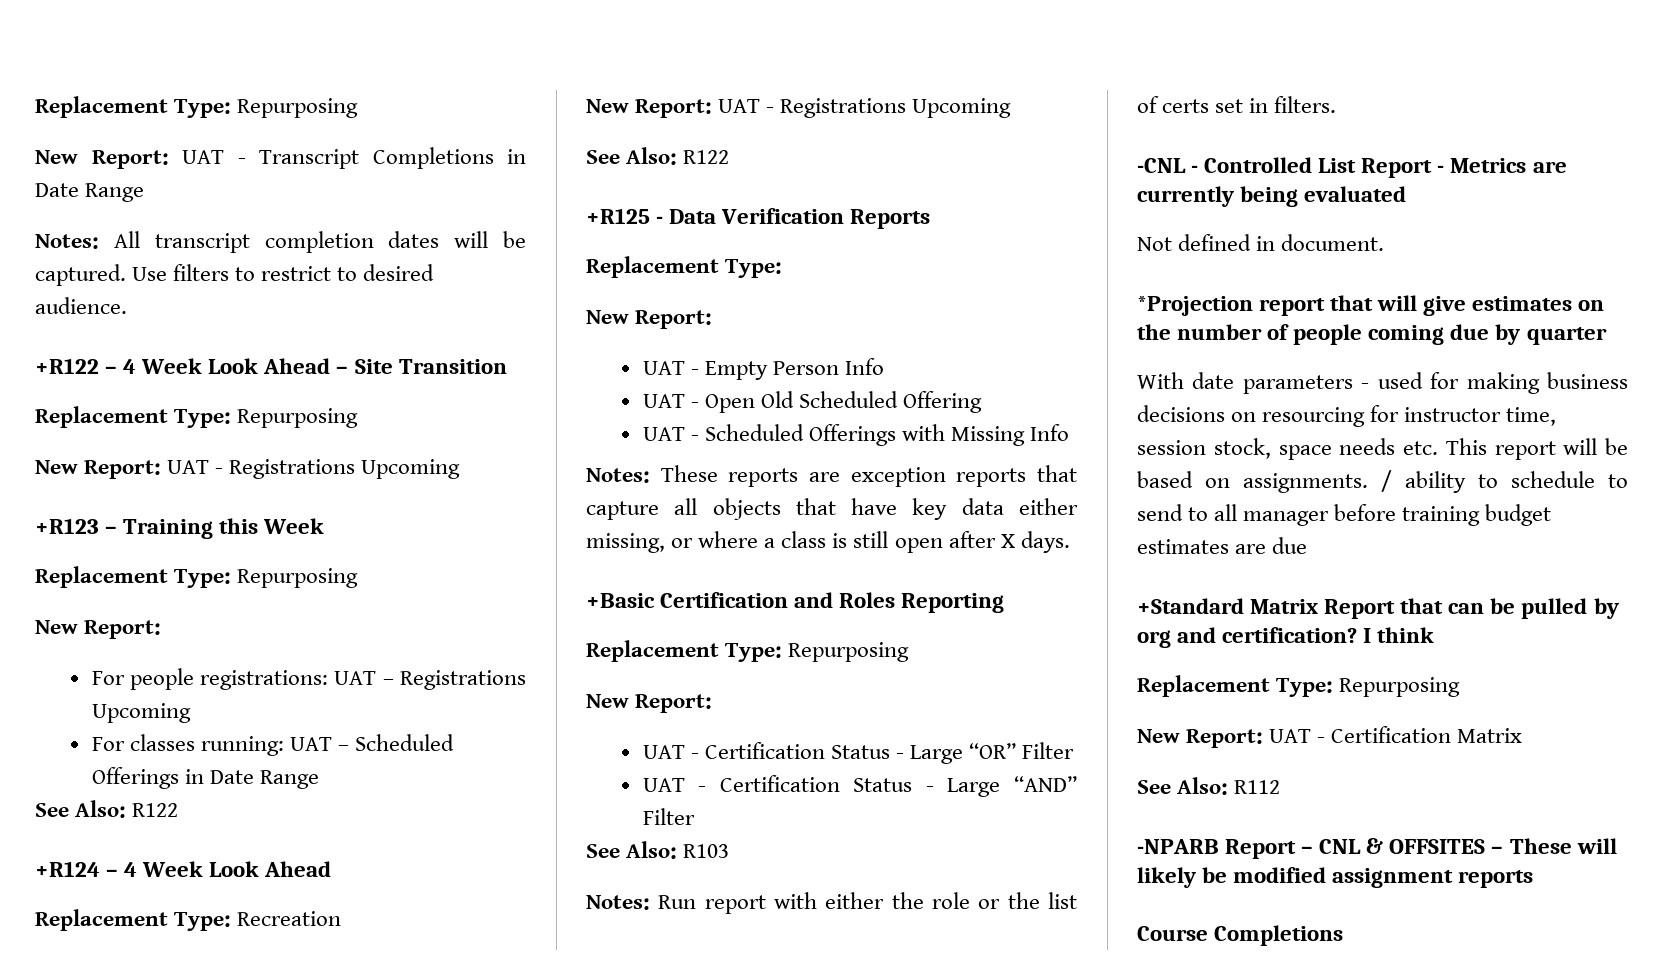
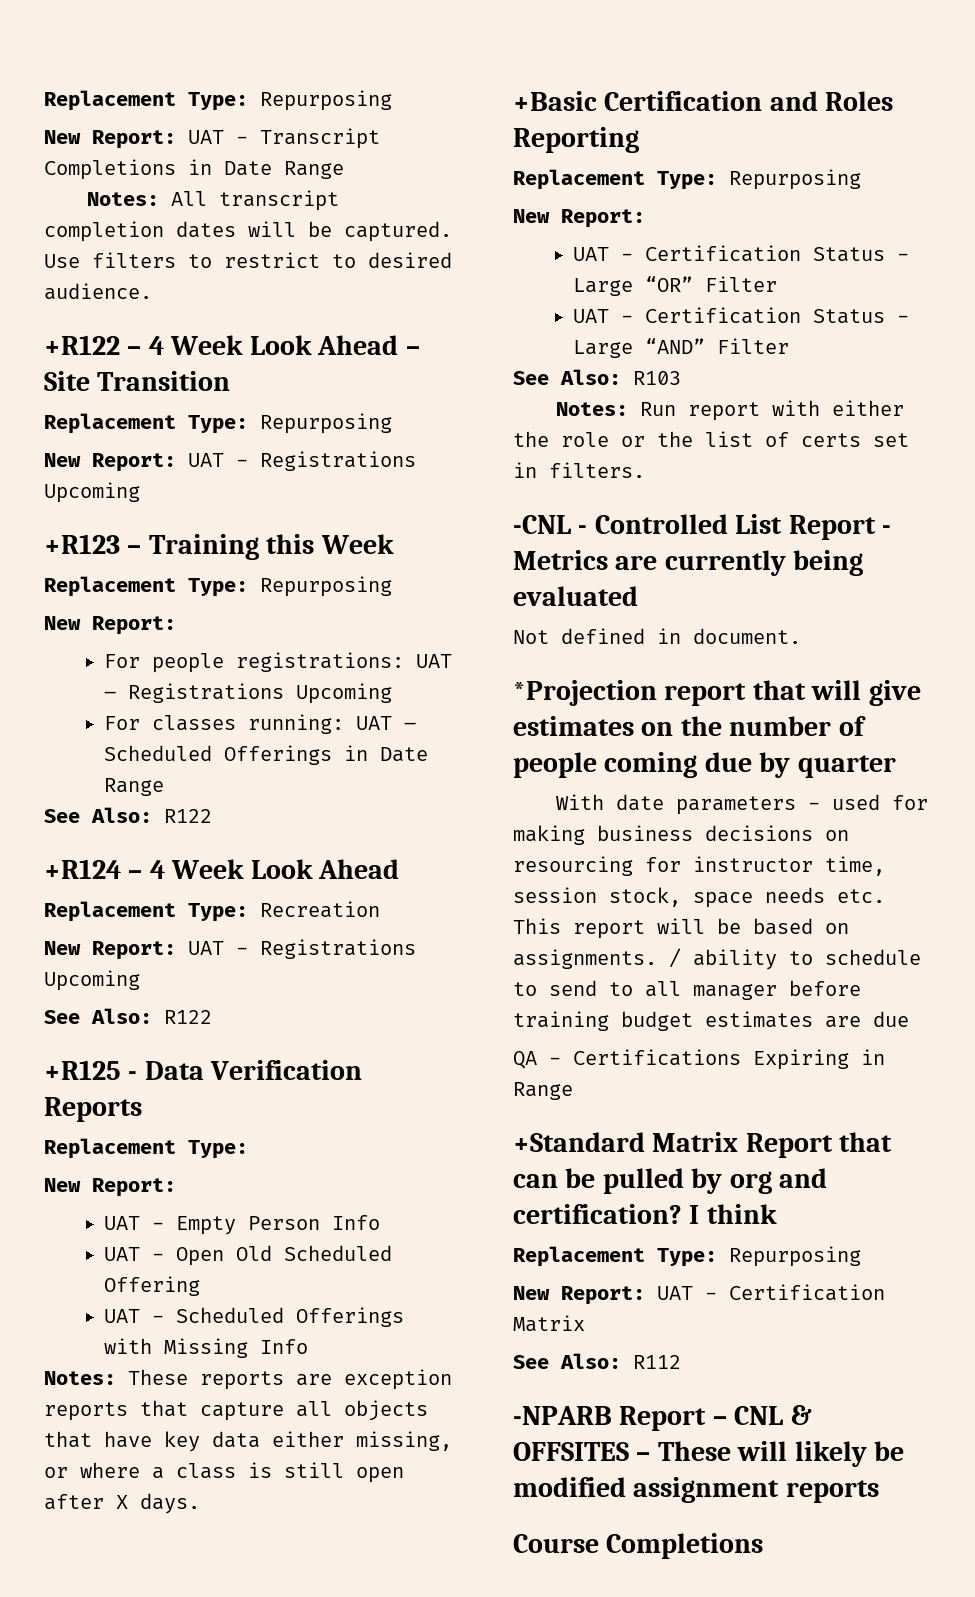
(1308, 545) none -> [513,1049,885,1070] [513,1082,573,1100] // QA - Certifications Expiring in Range

